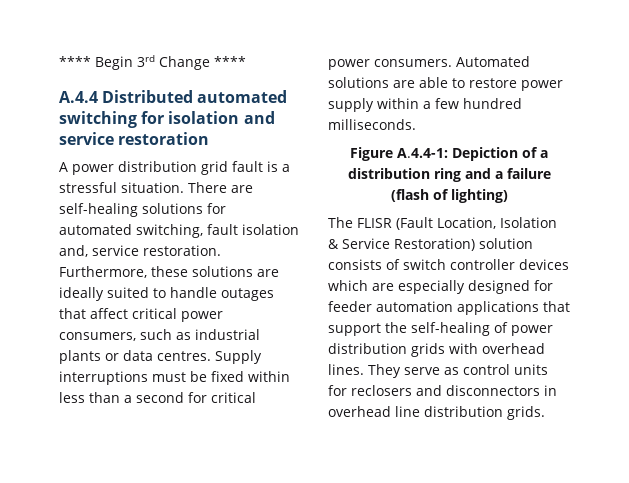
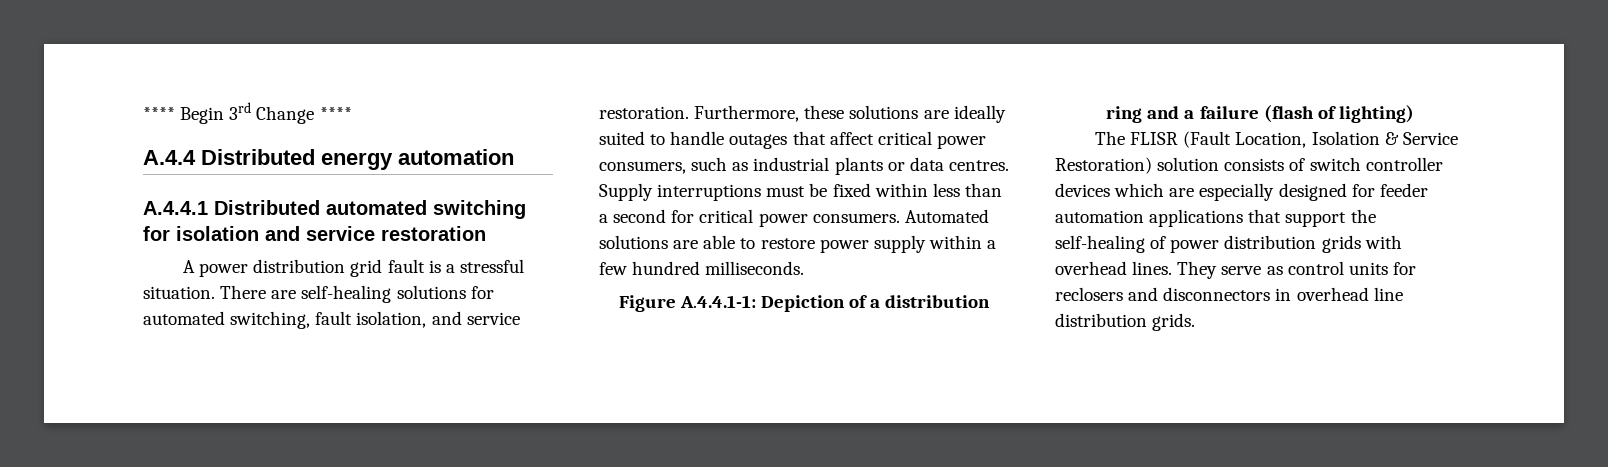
(194, 96) none -> [321,149,514,170] [143,200,320,215] energy automation // A.4.4.1 Distributed
[242,224,299,235] [59,245,88,257] isolation and, -> [356,311,462,328] isolation, and
[397,148,448,158] A.4.4-1: -> [679,295,756,308] A.4.4.1-1:

